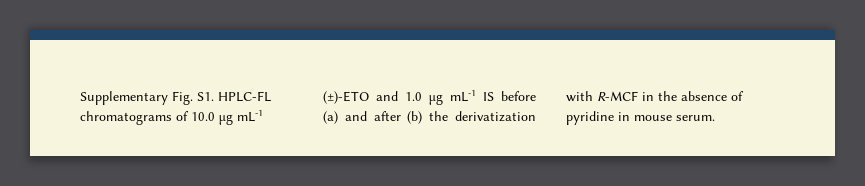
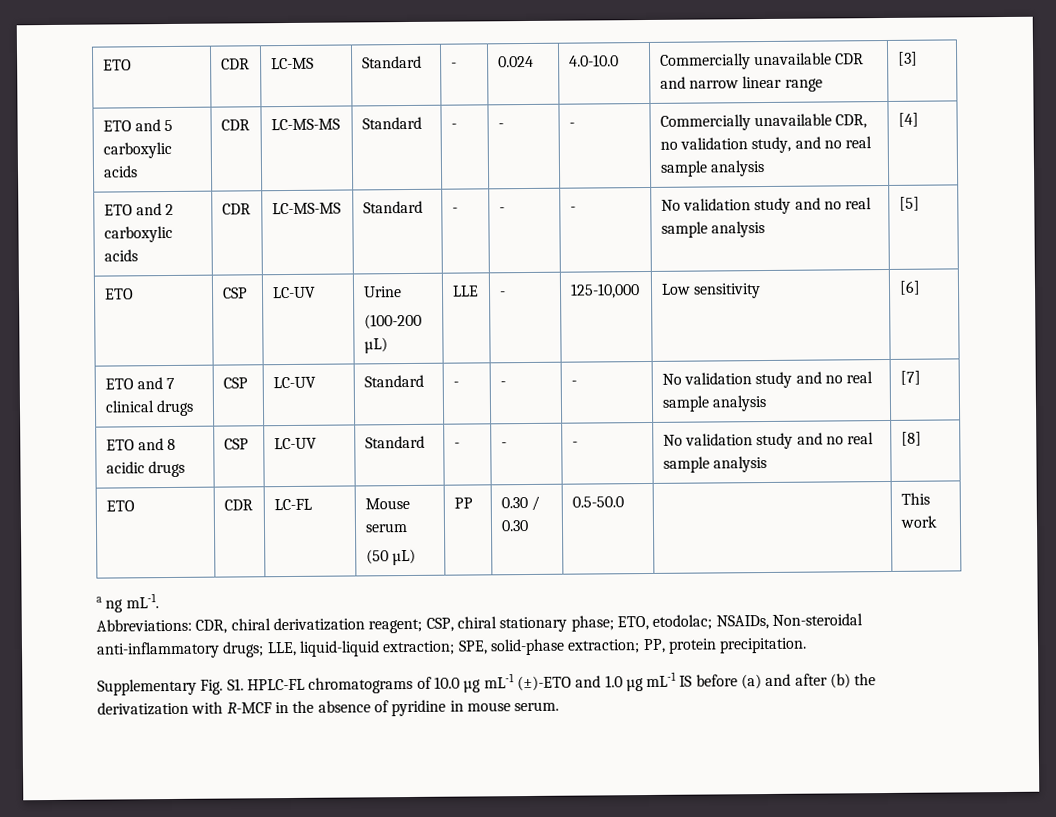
(80, 98) none -> [102,59,132,71] [220,58,250,70] [270,57,314,70] [361,55,422,69] [450,62,457,68] [497,55,534,68] [568,54,619,67] [659,52,865,70] [659,75,823,92] [897,51,918,66] [102,119,174,132] [102,141,172,159] [102,165,138,178] [220,119,250,131] [270,118,340,131] [361,116,422,130] [450,123,457,129] [497,123,504,129] [568,122,575,128] [659,113,868,131] [659,136,873,154] [659,160,766,177] [897,112,919,127] [103,203,175,216] [103,225,173,243] [103,249,138,262] [221,203,251,215] [271,202,341,215] [362,200,423,214] [451,207,458,213] [498,207,505,213] [569,206,576,212] [660,197,873,215] [660,221,766,238] [898,196,920,211] [103,288,134,300] [221,287,248,299] [271,286,316,299] [362,286,402,298] [363,313,422,330] [363,337,388,354] [451,285,479,297] [499,291,506,297] [569,283,640,299] [660,283,762,299] [898,280,921,295] [104,377,176,390] [104,399,195,417] [222,377,248,389] [272,376,316,389] [363,374,424,388] [452,381,459,387] [499,381,506,387] [570,380,577,386] [661,371,874,389] [661,394,768,412] [899,370,921,385] [105,438,177,451] [105,460,186,478] [223,438,249,450] [273,437,317,450] [364,435,425,449] [453,442,460,448] [500,442,507,448] [571,441,578,447] [662,432,875,450] [662,455,768,473] [900,431,922,446] [105,500,135,512] [223,499,253,511] [273,498,312,511] [364,497,410,510] [364,523,408,533] [365,548,417,566] [453,497,473,509] [500,495,541,511] [500,520,529,532] [571,496,624,508] [900,492,930,505] [899,515,938,528] [96,593,159,613] [96,613,863,634] [96,637,808,659] ETO | CDR | LC-MS | Standard | - | 0.024 | 4.0-10.0 | Commercially unavailable CDR and narrow linear range | [3] // ETO and 5 carboxylic acids | CDR | LC-MS-MS | Standard | - | - | - | Commercially unavailable CDR, no validation study, and no real sample analysis | [4] // ETO and 2 carboxylic acids | CDR | LC-MS-MS | Standard | - | - | - | No validation study and no real sample analysis | [5] // ETO | CSP | LC-UV | Urine // (100-200 µL) | LLE | - | 125-10,000 | Low sensitivity | [6] // ETO and 7 clinical drugs | CSP | LC-UV | Standard | - | - | - | No validation study and no real sample analysis | [7] // ETO and 8 acidic drugs | CSP | LC-UV | Standard | - | - | - | No validation study and no real sample analysis | [8] // ETO | CDR | LC-FL | Mouse serum // (50 µL) | PP | 0.30 / 0.30 | 0.5-50.0 | | This work // a ng mL-1. // Abbreviations: CDR, chiral derivatization reagent; CSP, chiral stationary phase; ETO, etodolac; NSAIDs, Non-steroidal anti-inflammatory drugs; LLE, liquid-liquid extraction; SPE, solid-phase extraction; PP, protein precipitation. //

